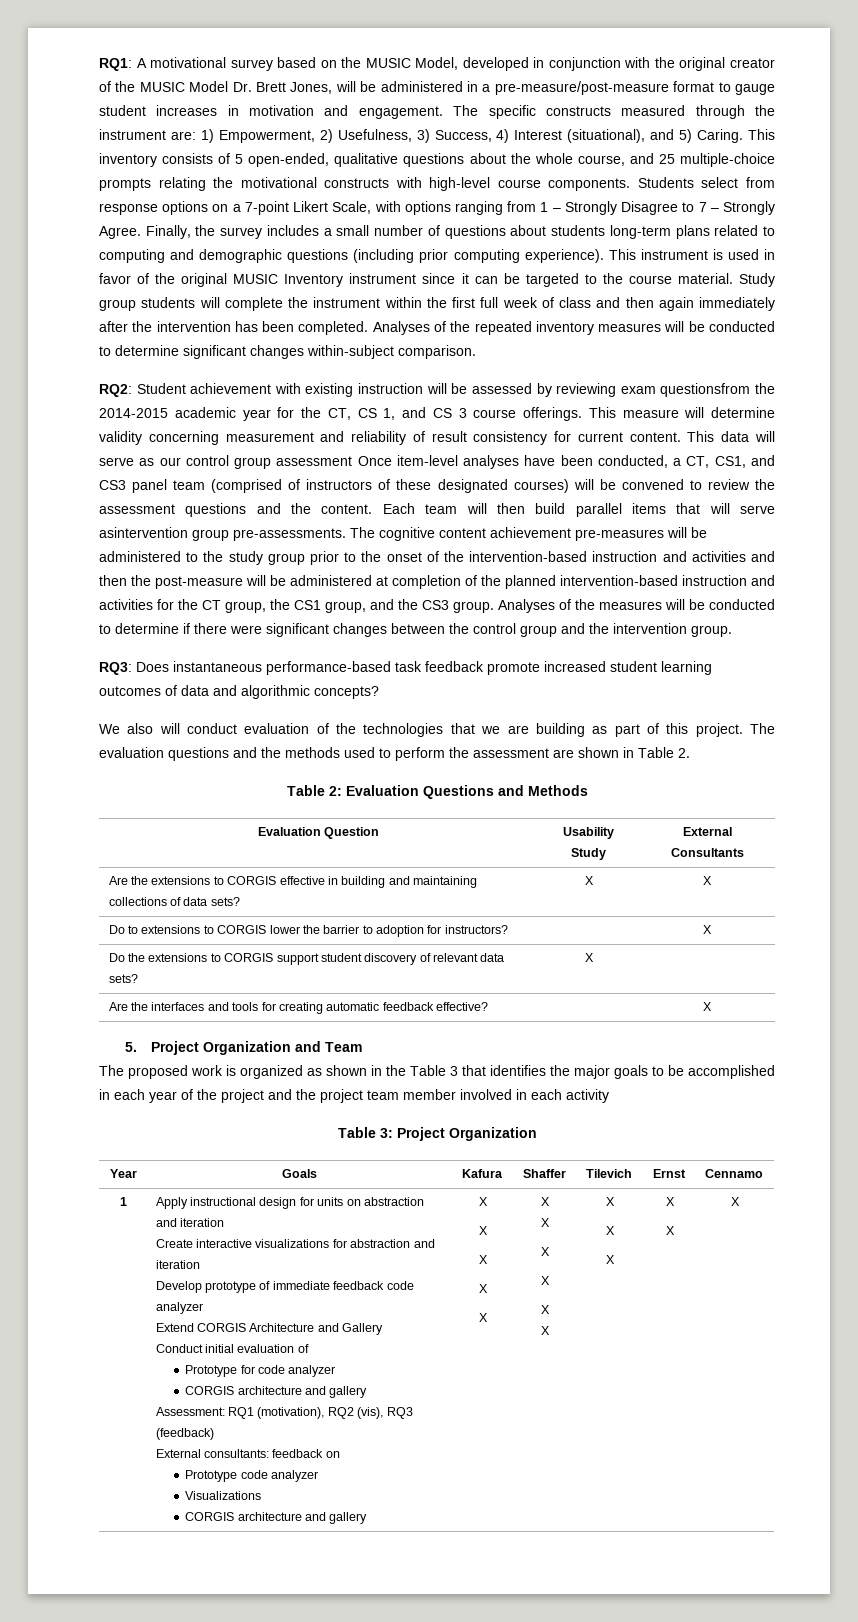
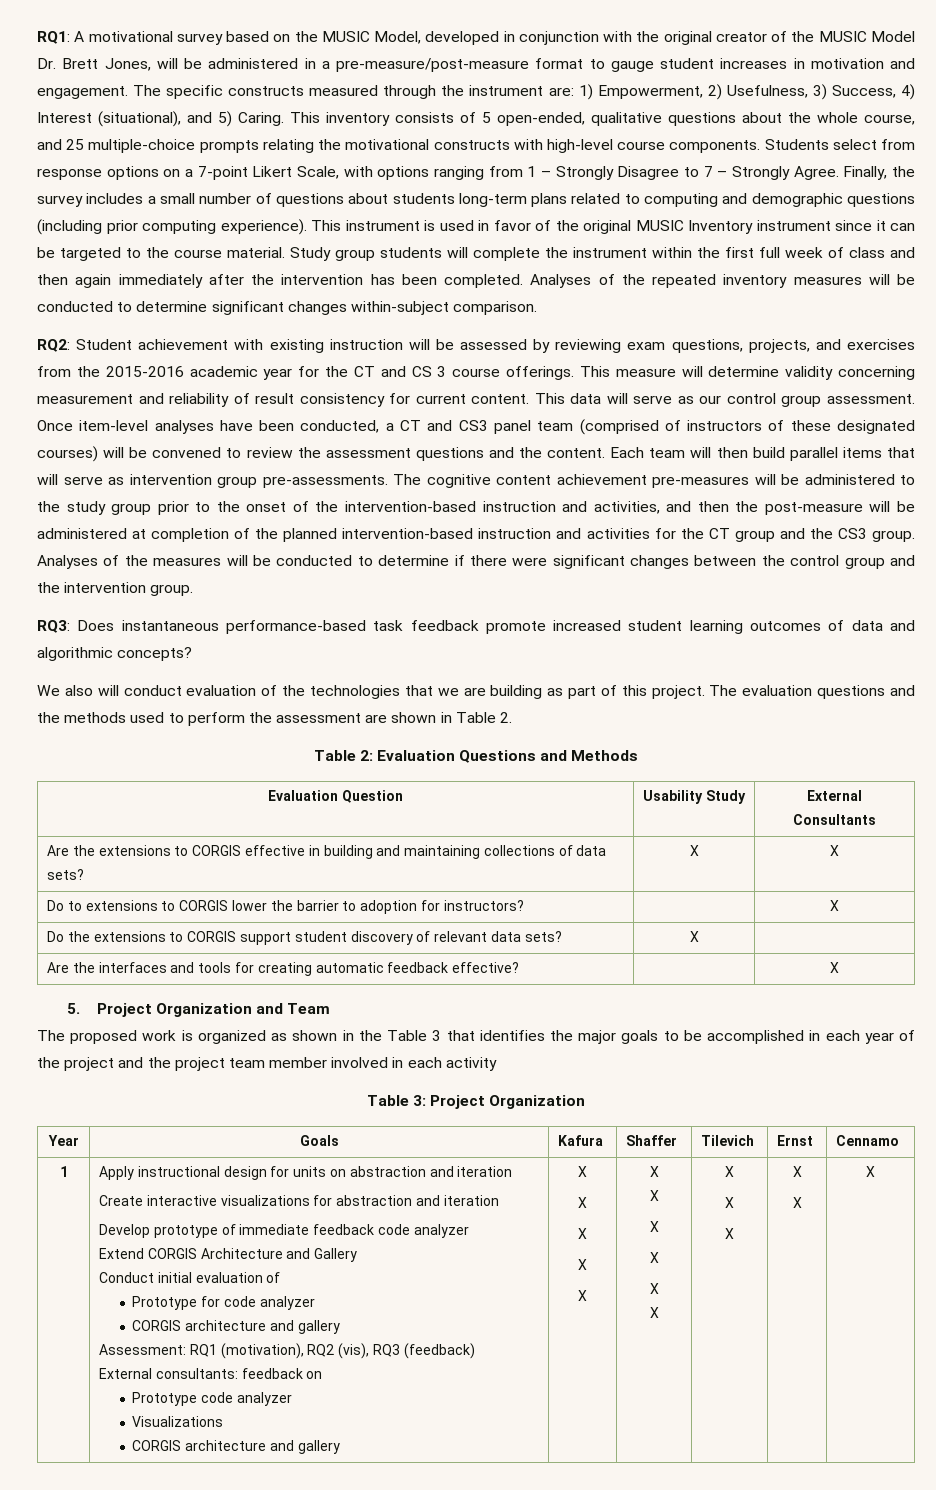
[660,383,776,397] [99,408,168,418] questionsfrom the 2014-2015 -> [671,339,915,353] [37,366,184,377] questions, projects, and exercises from the 2015-2016
[327,408,396,420] CT, CS 1, -> [353,366,375,377] CT
[276,456,353,466] assessment -> [826,394,915,404] assessment.
[686,456,746,468] CT, CS1, -> [400,420,422,431] CT
[99,527,188,538] asintervention -> [108,474,212,485] as intervention
[691,551,746,562] activities -> [593,501,660,514] activities,
[225,599,366,613] group, the CS1 group, -> [734,530,775,542] group

